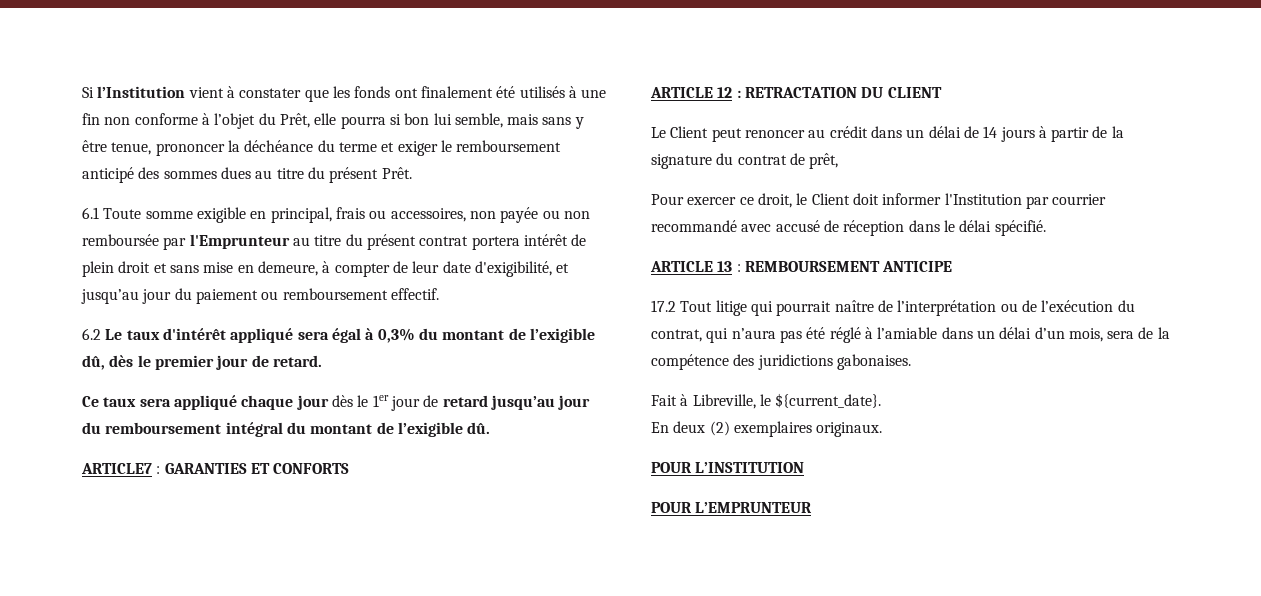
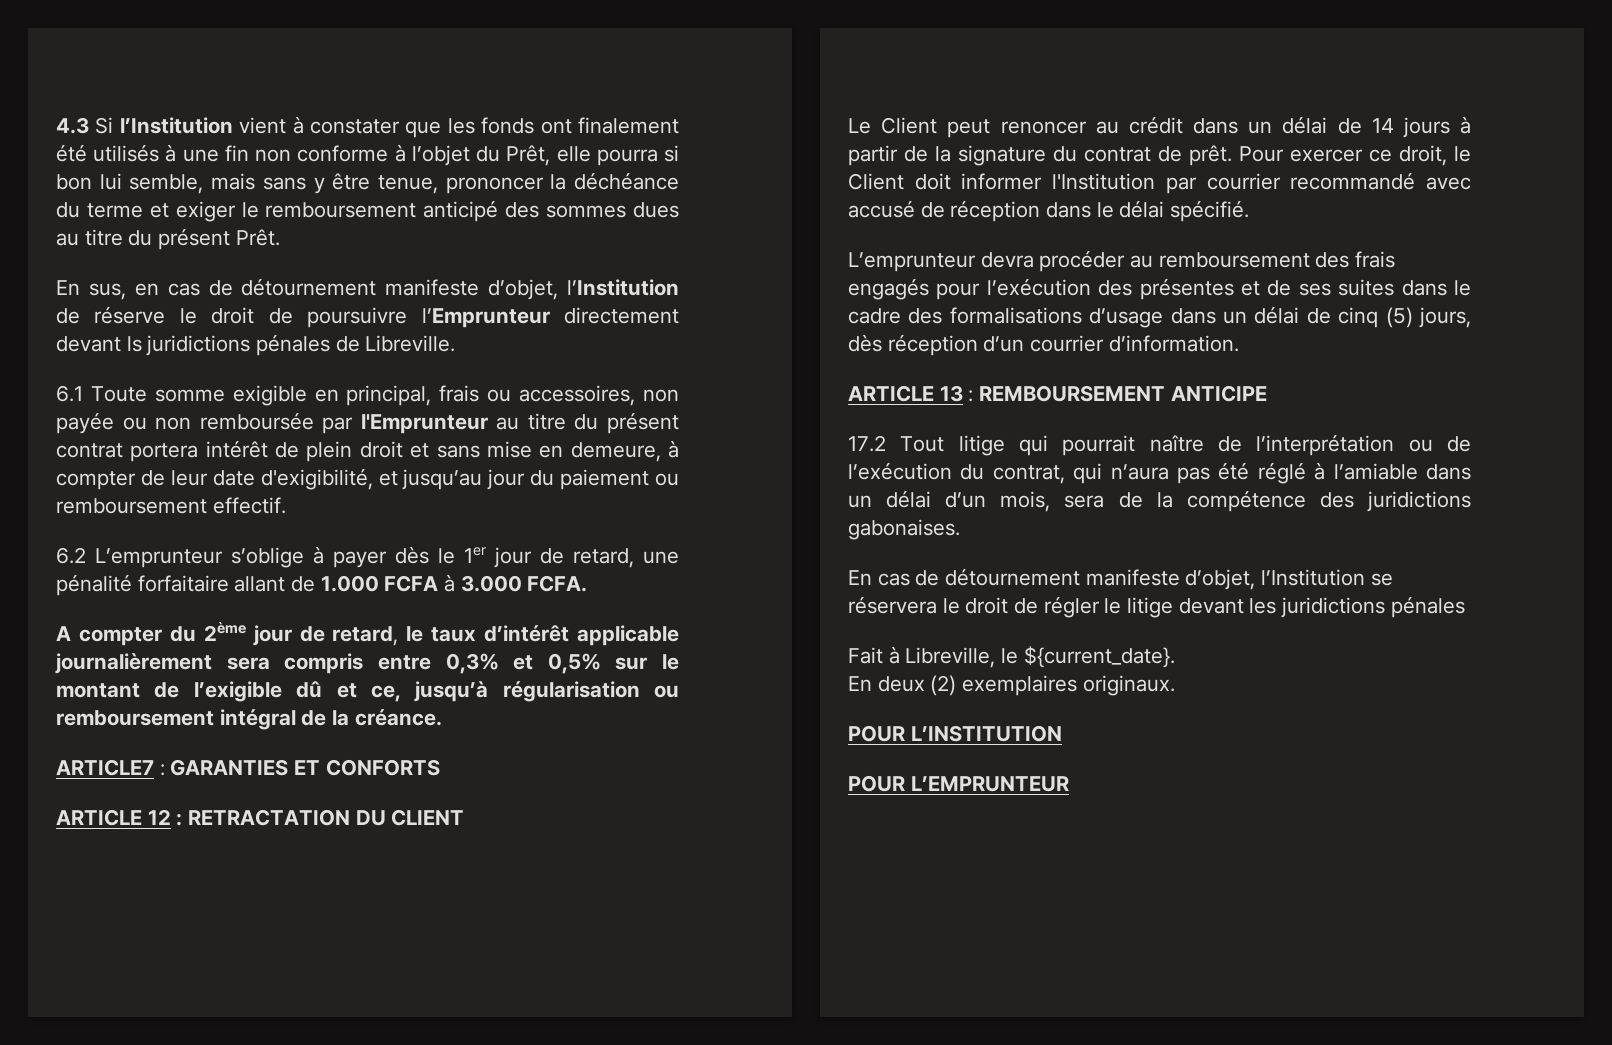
(82, 92) none -> [56,117,89,134] 4.3
(412, 173) none -> [56,278,679,300] [56,306,679,328] [56,334,456,356] // En sus, en cas de détournement manifeste d’objet, l’Institution de réserve le droit de poursuivre l’Emprunteur directement devant ls juridictions pénales de Libreville.
[105,328,595,343] [82,355,322,370] [82,395,329,410] Le taux d'intérêt appliqué sera égal à 0,3% du montant de l’exigible dû, dès le premier jour de retard. // Ce taux sera appliqué chaque jour -> [95,546,387,568] L’emprunteur s’oblige à payer
[442,395,591,410] [82,422,491,437] retard jusqu’au jour du remboursement intégral du montant de l’exigible dû. -> [573,548,679,568] [56,574,588,596] [56,622,679,646] [55,653,679,674] [56,681,679,702] [56,709,442,730] retard, une pénalité forfaitaire allant de 1.000 FCFA à 3.000 FCFA. // A compter du 2ème jour de retard, le taux d’intérêt applicable journalièrement sera compris entre 0,3% et 0,5% sur le montant de l’exigible dû et ce, jusqu’à régularisation ou remboursement intégral de la créance.
[809,153,839,169] prêt, // -> [1189,145,1232,166] prêt.
(1046, 228) none -> [848,250,1396,272] [848,278,1471,300] [848,306,1471,328] [848,334,1239,356] // L’emprunteur devra procéder au remboursement des frais engagés pour l’exécution des présentes et de ses suites dans le cadre des formalisations d’usage dans un délai de cinq (5) jours, dès réception d’un courrier d’information.
(911, 362) none -> [848,568,1393,590] [848,596,1465,618] // En cas de détournement manifeste d’objet, l’Institution se réservera le droit de régler le litige devant les juridictions pénales

